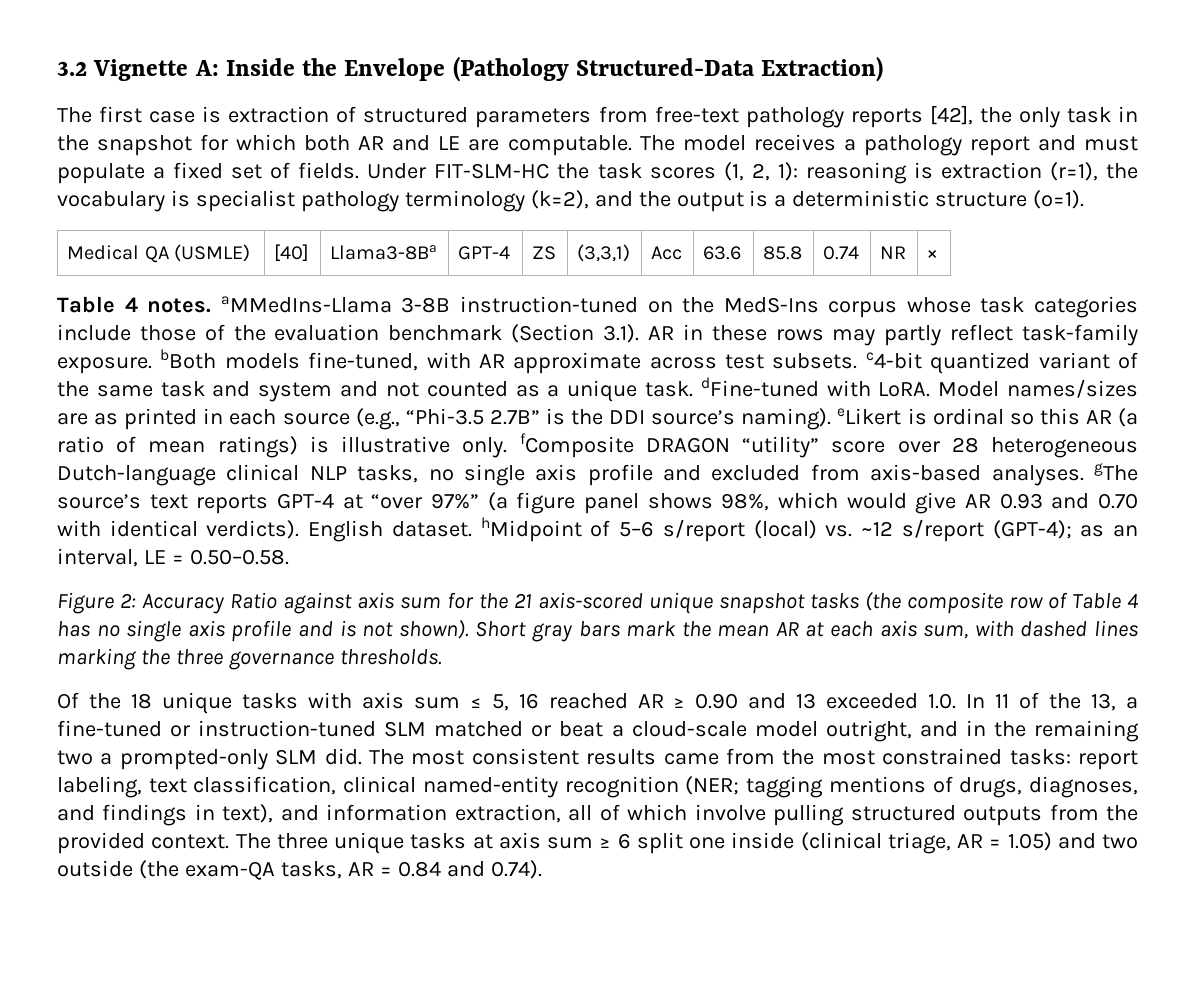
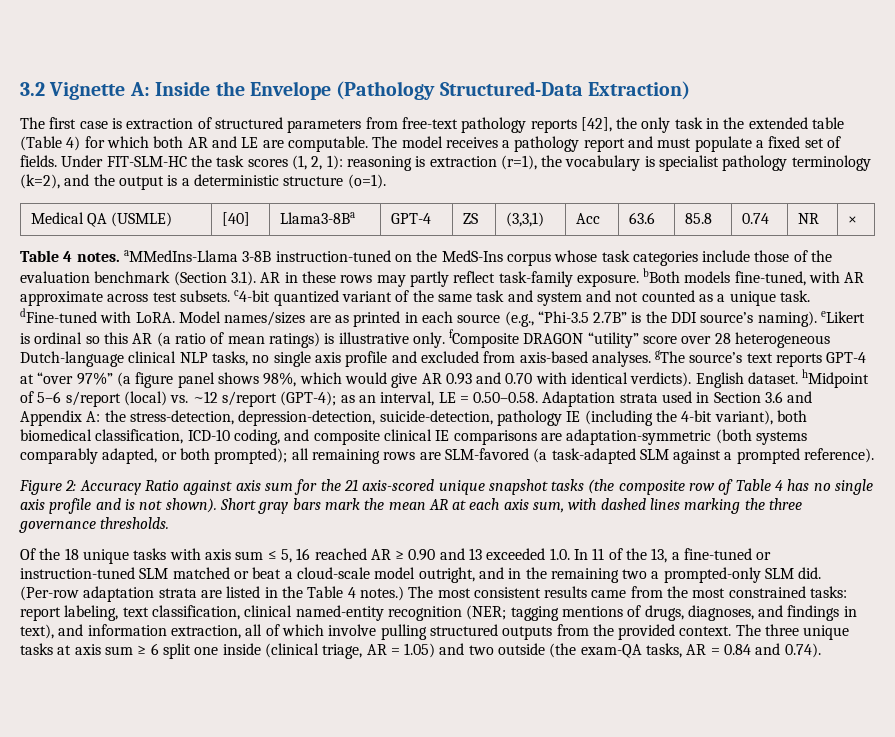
[97,135,193,156] snapshot -> [748,117,845,129] [20,136,81,151] extended table (Table 4)
(289, 557) none -> [542,391,813,407] [20,410,807,426] [20,429,807,445] [20,448,875,464] Adaptation strata used in Section 3.6 and Appendix A: the stress-detection, depression-detection, suicide-detection, pathology IE (including the 4-bit variant), both biomedical classification, ICD-10 coding, and composite clinical IE comparisons are adaptation-symmetric (both systems comparably adapted, or both prompted); all remaining rows are SLM-favored (a task-adapted SLM against a prompted reference).
(362, 756) none -> [20,586,404,602] (Per-row adaptation strata are listed in the Table 4 notes.)

